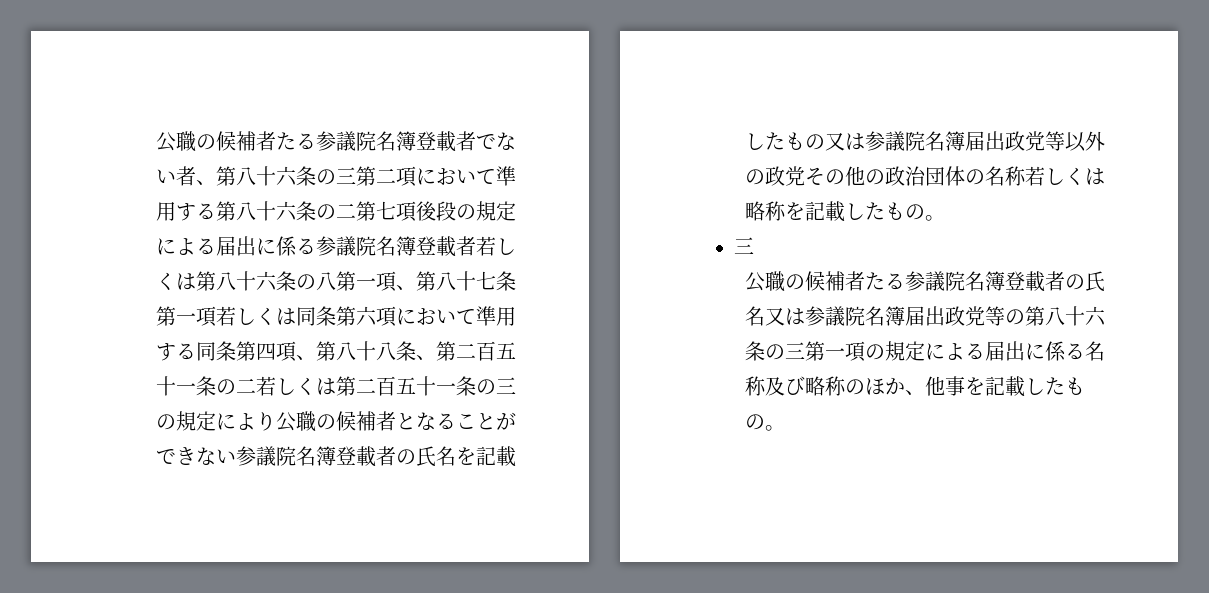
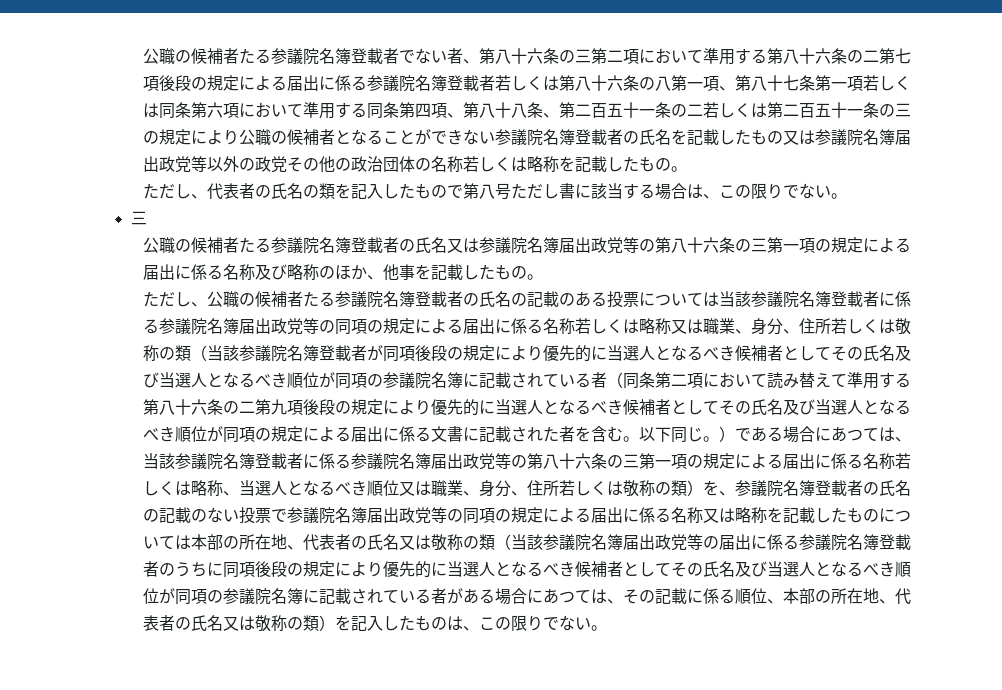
(946, 218) none -> [143,183,848,200] // ただし、代表者の氏名の類を記入したもので第八号ただし書に該当する場合は、この限りでない。
(786, 428) none -> [143,291,912,308] [143,318,912,335] [143,345,912,362] [143,372,912,389] [143,399,912,416] [143,426,912,443] [143,453,912,470] [143,480,912,497] [143,507,912,524] [143,534,912,551] [143,561,912,578] [143,588,912,605] [143,615,608,632] // ただし、公職の候補者たる参議院名簿登載者の氏名の記載のある投票については当該参議院名簿登載者に係る参議院名簿届出政党等の同項の規定による届出に係る名称若しくは略称又は職業、身分、住所若しくは敬称の類（当該参議院名簿登載者が同項後段の規定により優先的に当選人となるべき候補者としてその氏名及び当選人となるべき順位が同項の参議院名簿に記載されている者（同条第二項において読み替えて準用する第八十六条の二第九項後段の規定により優先的に当選人となるべき候補者としてその氏名及び当選人となるべき順位が同項の規定による届出に係る文書に記載された者を含む。以下同じ。）である場合にあつては、当該参議院名簿登載者に係る参議院名簿届出政党等の第八十六条の三第一項の規定による届出に係る名称若しくは略称、当選人となるべき順位又は職業、身分、住所若しくは敬称の類）を、参議院名簿登載者の氏名の記載のない投票で参議院名簿届出政党等の同項の規定による届出に係る名称又は略称を記載したものについては本部の所在地、代表者の氏名又は敬称の類（当該参議院名簿届出政党等の届出に係る参議院名簿登載者のうちに同項後段の規定により優先的に当選人となるべき候補者としてその氏名及び当選人となるべき順位が同項の参議院名簿に記載されている者がある場合にあつては、その記載に係る順位、本部の所在地、代表者の氏名又は敬称の類）を記入したものは、この限りでない。

